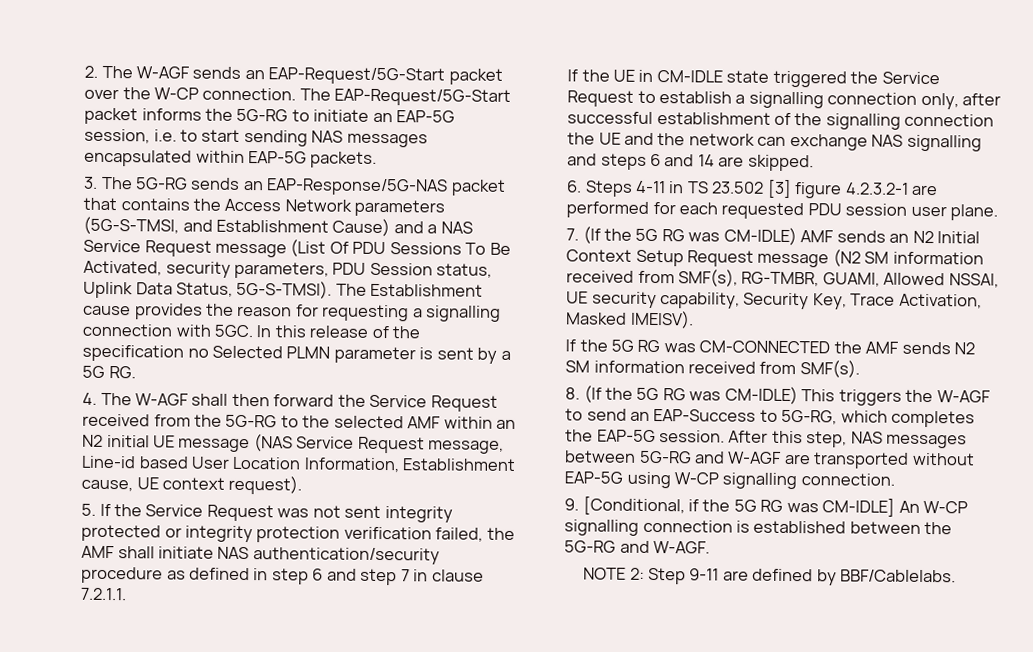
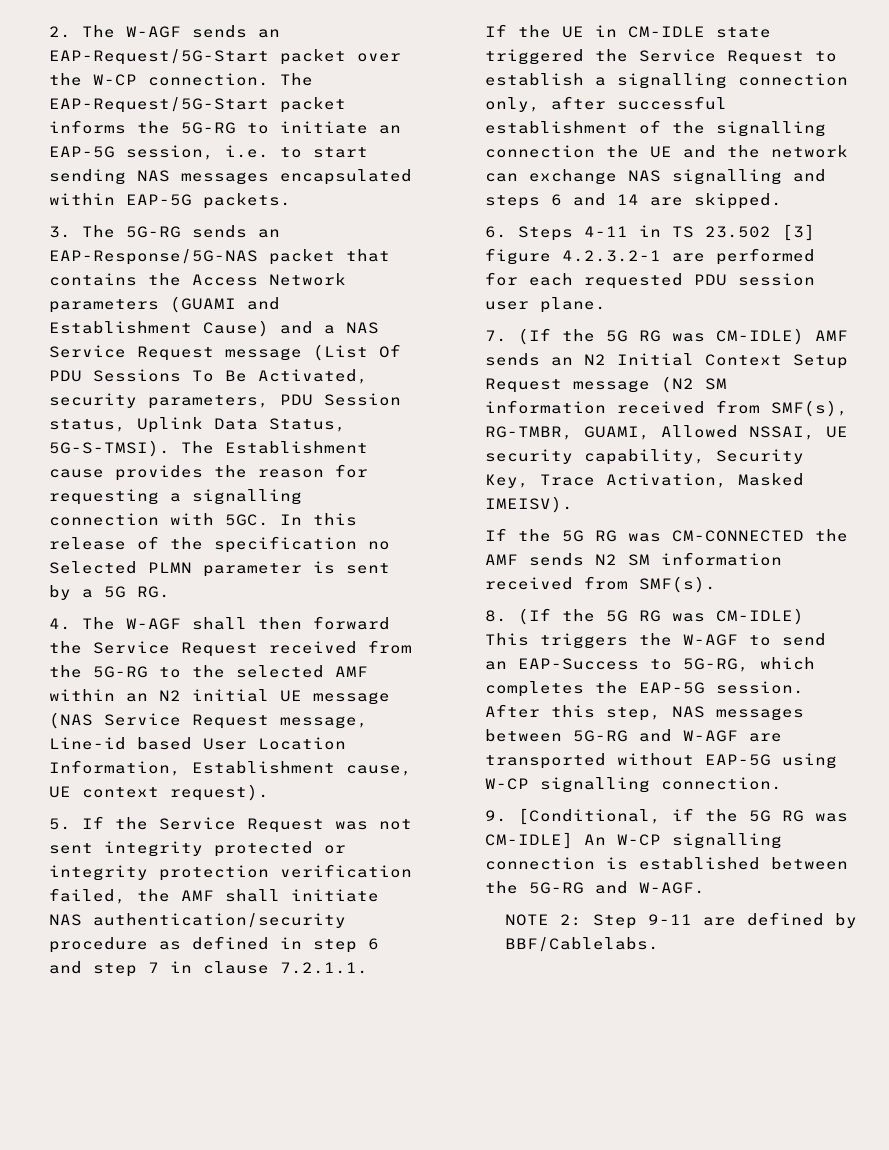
[83,216,180,235] (5G-S-TMSI, -> [170,296,237,313] (GUAMI

